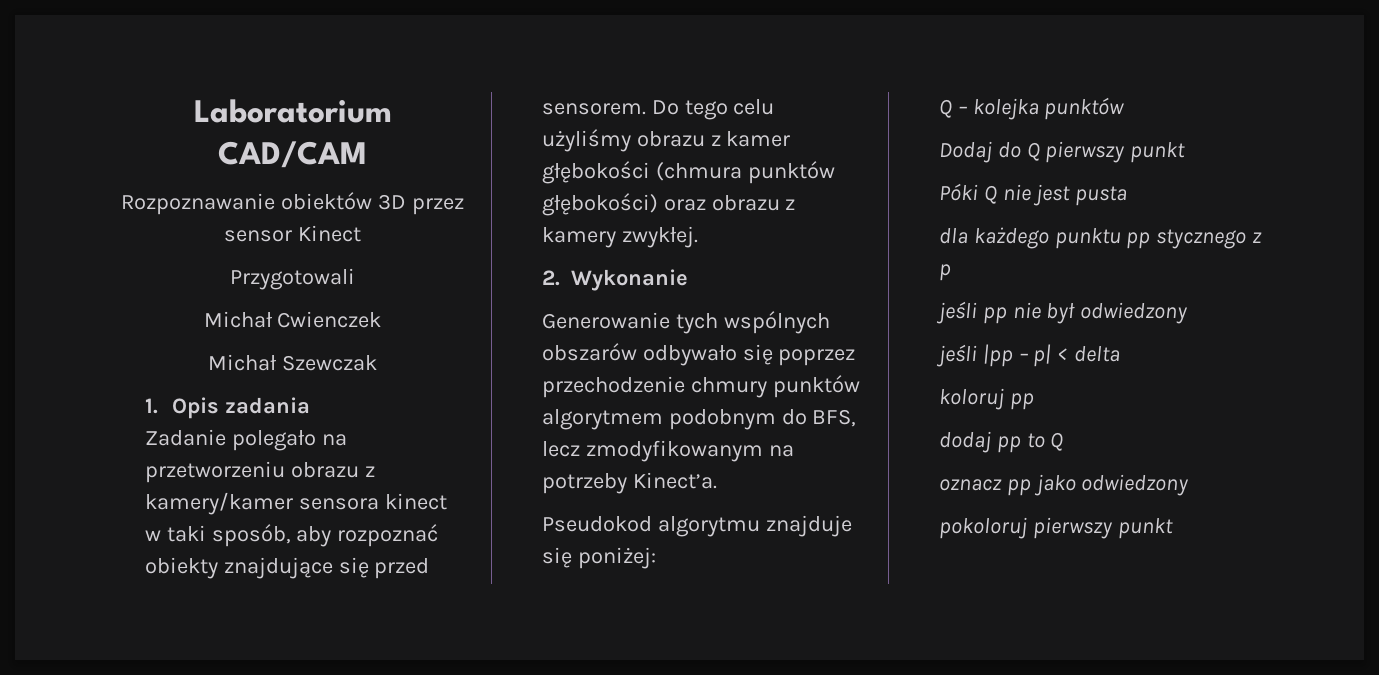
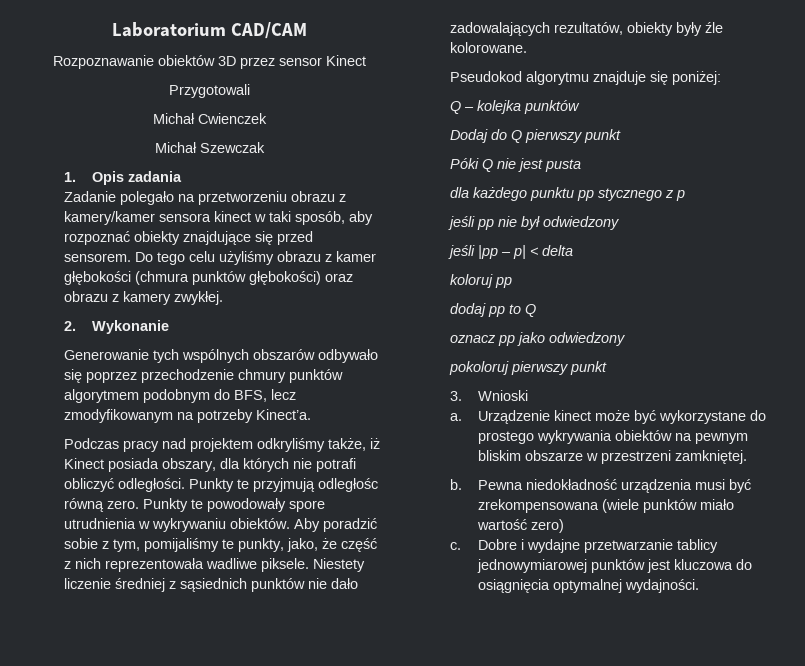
(717, 480) none -> [63,438,380,452] [63,458,356,472] [63,478,378,492] [63,498,325,512] [63,518,377,532] [63,538,377,552] [63,558,365,572] [63,578,358,592] [449,22,723,36] [449,42,527,53] // Podczas pracy nad projektem odkryliśmy także, iż Kinect posiada obszary, dla których nie potrafi obliczyć odległości. Punkty te przyjmują odległośc równą zero. Punkty te powodowały spore utrudnienia w wykrywaniu obiektów. Aby poradzić sobie z tym, pomijaliśmy te punkty, jako, że część z nich reprezentowała wadliwe piksele. Niestety liczenie średniej z sąsiednich punktów nie dało zadowalających rezultatów, obiekty były źle kolorowane.
(1173, 528) none -> [449,390,528,401] [449,410,766,424] [477,430,748,444] [477,450,747,464] [449,479,751,493] [477,499,734,513] [476,519,564,533] [449,539,718,553] [476,559,752,573] [477,579,699,593] // 3. Wnioski // a. Urządzenie kinect może być wykorzystane do prostego wykrywania obiektów na pewnym bliskim obszarze w przestrzeni zamkniętej. // b. Pewna niedokładność urządzenia musi być zrekompensowana (wiele punktów miało wartość zero) // c. Dobre i wydajne przetwarzanie tablicy jednowymiarowej punktów jest kluczowa do osiągnięcia optymalnej wydajności.

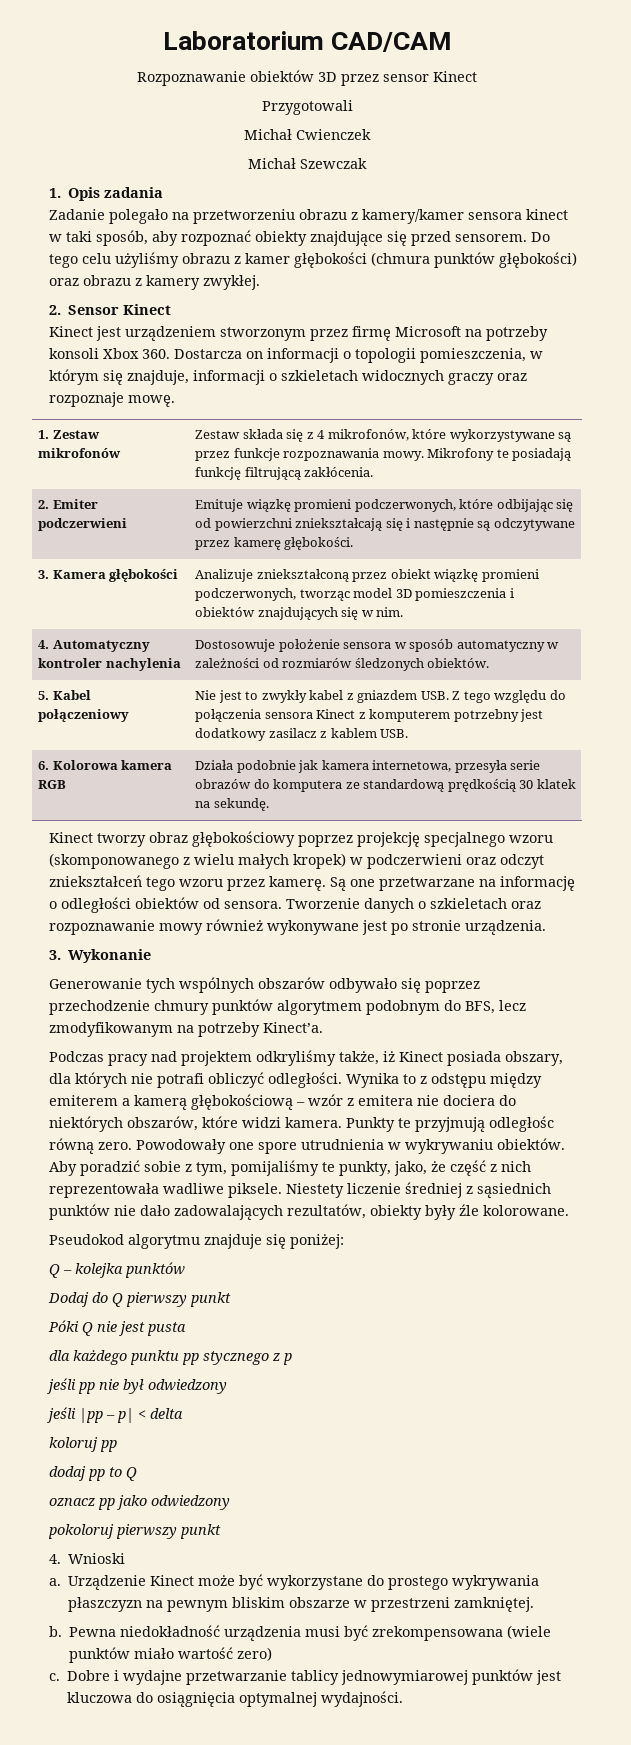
(76, 326) none -> [67,304,171,315] [48,326,548,341] [48,348,543,363] [48,369,527,385] [48,392,175,407] [38,430,100,439] [38,448,122,458] [195,429,572,442] [195,448,572,461] [195,467,374,480] [38,499,98,509] [38,518,128,531] [195,499,574,512] [195,518,575,531] [195,537,354,550] [38,569,179,582] [195,569,539,582] [195,588,514,601] [195,607,404,620] [38,640,150,652] [38,658,181,671] [195,639,560,652] [195,658,490,671] [38,690,91,700] [38,709,130,722] [195,690,566,703] [195,709,544,722] [195,728,409,741] [38,760,173,770] [38,780,67,789] [195,760,541,773] [195,779,576,792] [195,798,269,811] [48,831,553,847] [48,853,544,869] [48,875,575,891] [48,897,541,913] [48,919,546,935] [48,950,61,960] Sensor Kinect // Kinect jest urządzeniem stworzonym przez firmę Microsoft na potrzeby konsoli Xbox 360. Dostarcza on informacji o topologii pomieszczenia, w którym się znajduje, informacji o szkieletach widocznych graczy oraz rozpoznaje mowę. // 1. Zestaw mikrofonów | Zestaw składa się z 4 mikrofonów, które wykorzystywane są przez funkcje rozpoznawania mowy. Mikrofony te posiadają funkcję filtrującą zakłócenia. // 2. Emiter podczerwieni | Emituje wiązkę promieni podczerwonych, które odbijając się od powierzchni zniekształcają się i następnie są odczytywane przez kamerę głębokości. // 3. Kamera głębokości | Analizuje zniekształconą przez obiekt wiązkę promieni podczerwonych, tworząc model 3D pomieszczenia i obiektów znajdujących się w nim. // 4. Automatyczny kontroler nachylenia | Dostosowuje położenie sensora w sposób automatyczny w zależności od rozmiarów śledzonych obiektów. // 5. Kabel połączeniowy | Nie jest to zwykły kabel z gniazdem USB. Z tego względu do połączenia sensora Kinect z komputerem potrzebny jest dodatkowy zasilacz z kablem USB. // 6. Kolorowa kamera RGB | Działa podobnie jak kamera internetowa, przesyła serie obrazów do komputera ze standardową prędkością 30 klatek na sekundę. // Kinect tworzy obraz głębokościowy poprzez projekcję specjalnego wzoru (skomponowanego z wielu małych kropek) w podczerwieni oraz odczyt zniekształceń tego wzoru przez kamerę. Są one przetwarzane na informację o odległości obiektów od sensora. Tworzenie danych o szkieletach oraz rozpoznawanie mowy również wykonywane jest po stronie urządzenia. // 3.
(185, 485) none -> [345,1073,542,1088] [48,1094,516,1110] [48,1116,342,1132] Wynika to z odstępu między emiterem a kamerą głębokościową – wzór z emitera nie dociera do niektórych obszarów, które widzi kamera.
[142,498,286,512] Punkty te powodowały -> [135,1139,254,1154] Powodowały one
[449,391,462,401] 3. -> [48,1554,61,1564] 4.
[553,410,591,421] kinect -> [149,1575,194,1586] Kinect
[614,430,672,441] obiektów -> [67,1597,142,1612] płaszczyzn

